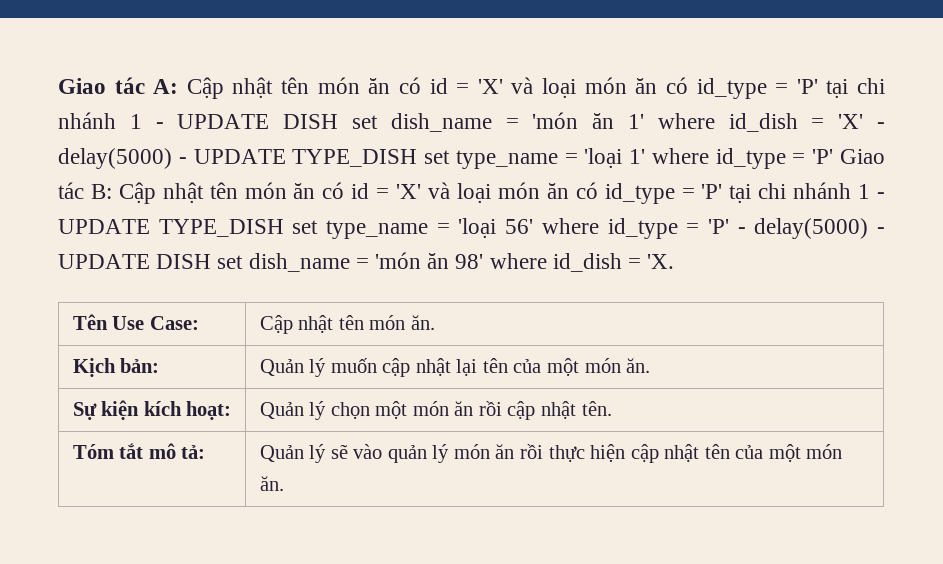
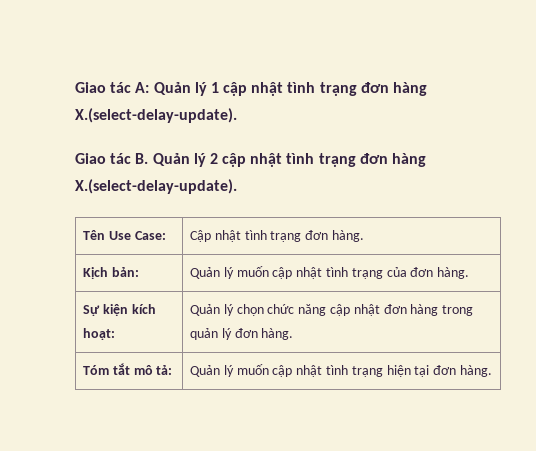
[186,77,885,99] [58,112,885,132] [58,148,885,169] [58,182,886,204] [58,218,886,239] [58,252,675,272] Cập nhật tên món ăn có id = 'X' và loại món ăn có id_type = 'P' tại chi nhánh 1 - UPDATE DISH set dish_name = 'món ăn 1' where id_dish = 'X' - delay(5000) - UPDATE TYPE_DISH set type_name = 'loại 1' where id_type = 'P' Giao tác B: Cập nhật tên món ăn có id = 'X' và loại món ăn có id_type = 'P' tại chi nhánh 1 - UPDATE TYPE_DISH set type_name = 'loại 56' where id_type = 'P' - delay(5000) - UPDATE DISH set dish_name = 'món ăn 98' where id_dish = 'X. -> [153,82,428,96] [75,108,237,123] [75,153,427,167] [75,179,237,194] Quản lý 1 cập nhật tình trạng đơn hàng X.(select-delay-update). // Giao tác B. Quản lý 2 cập nhật tình trạng đơn hàng X.(select-delay-update).
[338,315,435,330] tên món ăn. -> [244,230,364,242] tình trạng đơn hàng.
[456,358,651,376] lại tên của một món ăn. -> [325,267,470,279] tình trạng của đơn hàng.
[375,401,612,420] một món ăn rồi cập nhật tên. -> [267,304,474,316] [190,328,294,340] chức năng cập nhật đơn hàng trong quản lý đơn hàng.
[330,444,843,463] [259,476,284,491] sẽ vào quản lý món ăn rồi thực hiện cập nhật tên của một món ăn. -> [236,364,492,377] muốn cập nhật tình trạng hiện tại đơn hàng.

